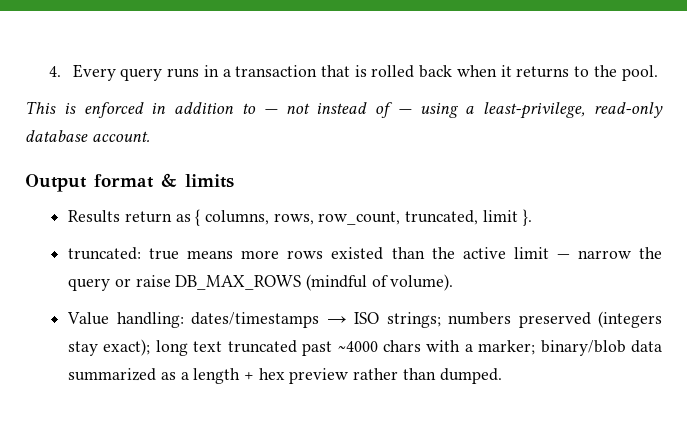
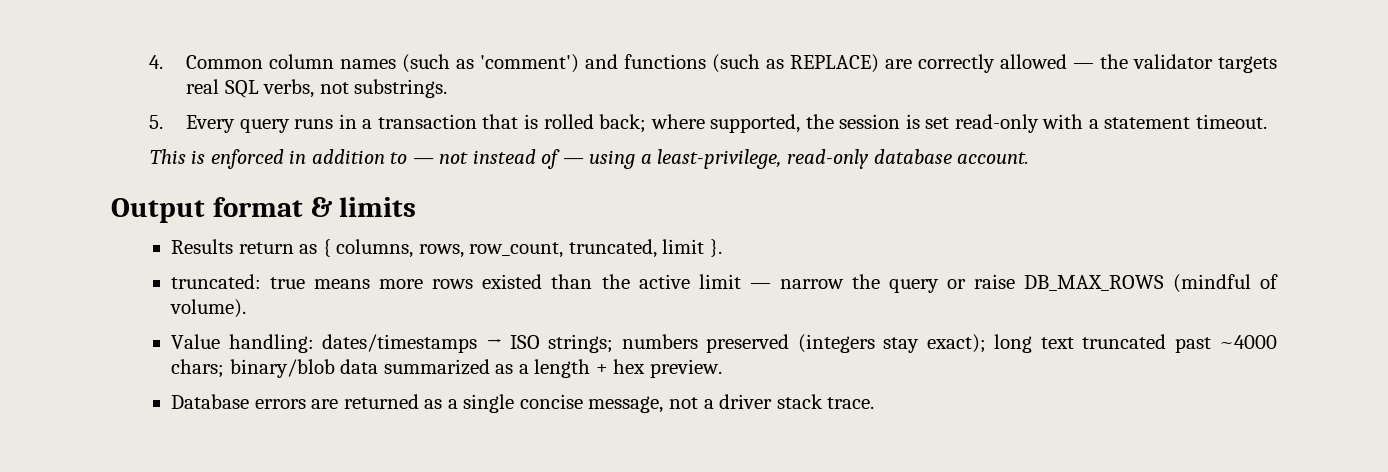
(61, 71) none -> [186,54,1277,73] [186,79,448,98] [148,115,163,129] Common column names (such as 'comment') and functions (such as REPLACE) are correctly allowed — the validator targets real SQL verbs, not substrings. // 5.
[419,65,658,81] back when it returns to the pool. -> [599,114,1267,133] back; where supported, the session is set read-only with a statement timeout.
[382,340,536,355] chars with a marker; -> [171,359,225,378] chars;
[289,368,502,384] preview rather than dumped. -> [650,359,723,378] [171,394,875,413] preview. // Database errors are returned as a single concise message, not a driver stack trace.

